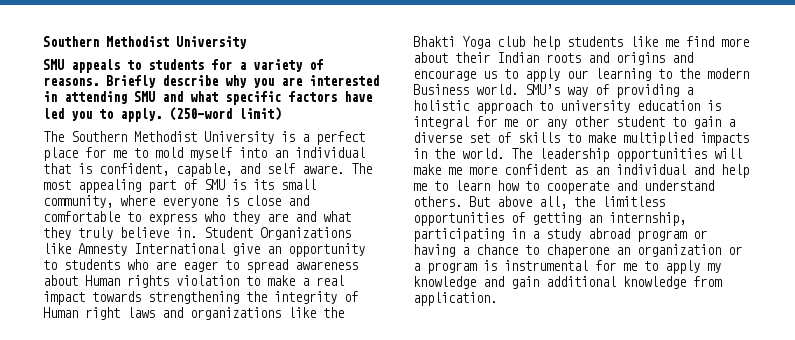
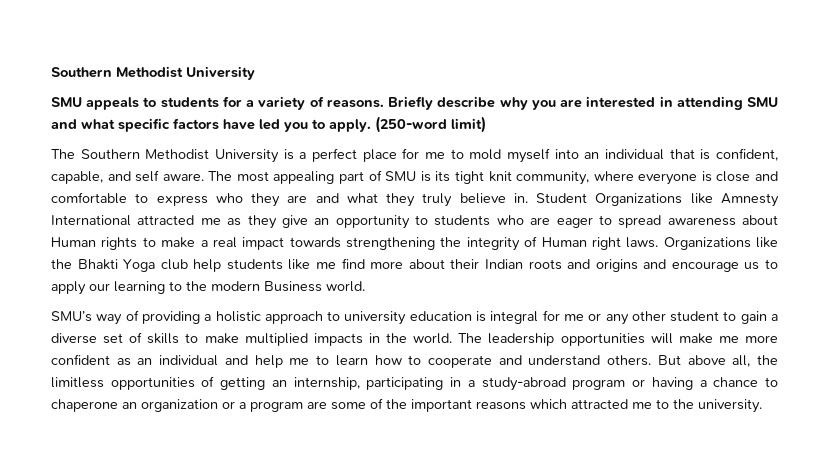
[281,179,316,190] small -> [454,171,512,184] tight knit
(225, 248) none -> [137,215,277,229] attracted me as they
[176,275,239,286] violation -> (138, 243) none
[127,307,281,320] laws and organizations -> [626,237,751,250] laws. Organizations
(518, 89) none -> (365, 286) //
[546,228,630,241] study abroad -> [481,377,566,391] study-abroad
[483,260,721,274] [413,276,722,289] [413,292,497,306] is instrumental for me to apply my knowledge and gain additional knowledge from application. -> [307,398,762,413] are some of the important reasons which attracted me to the university.

